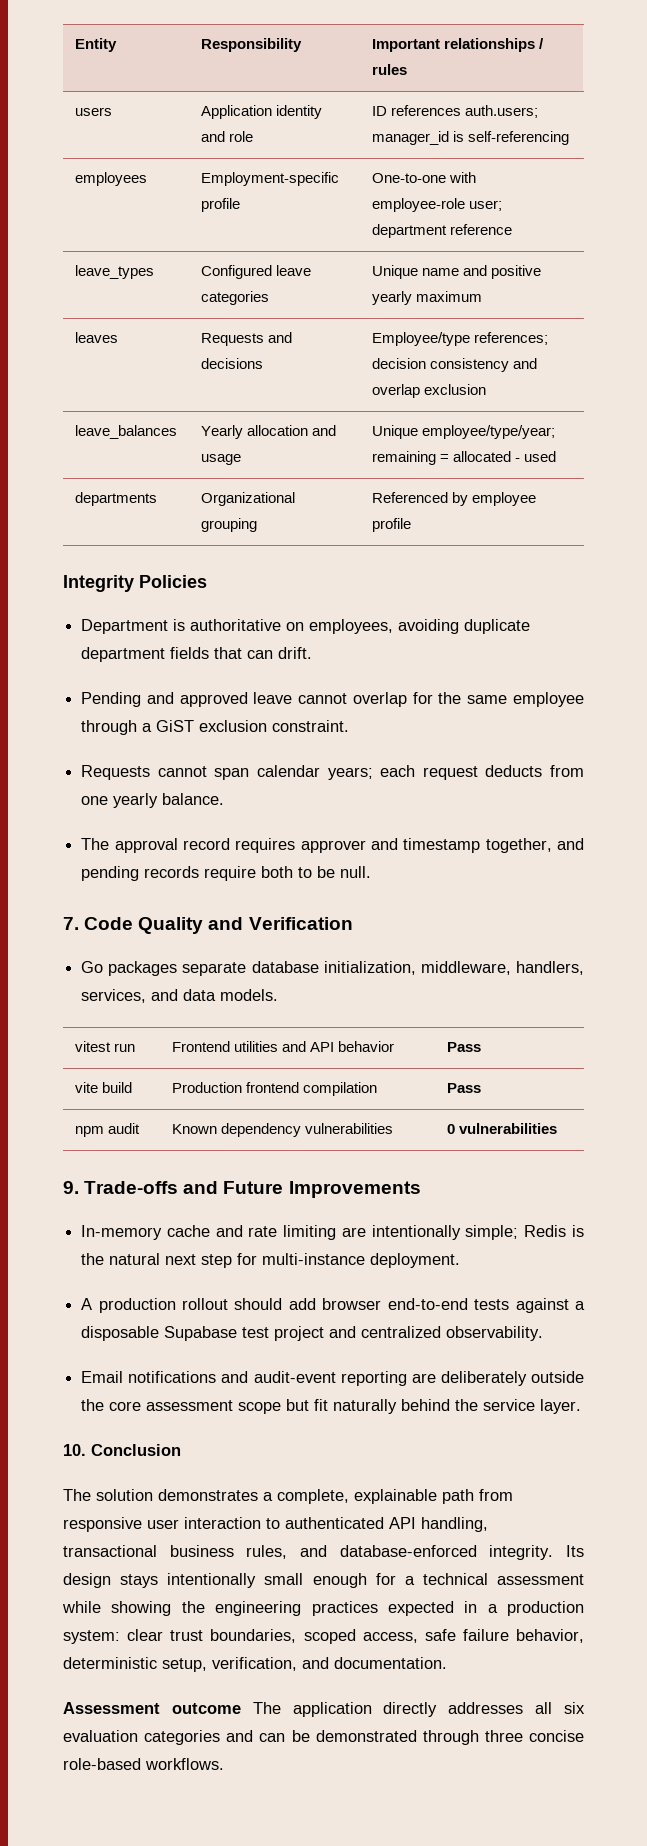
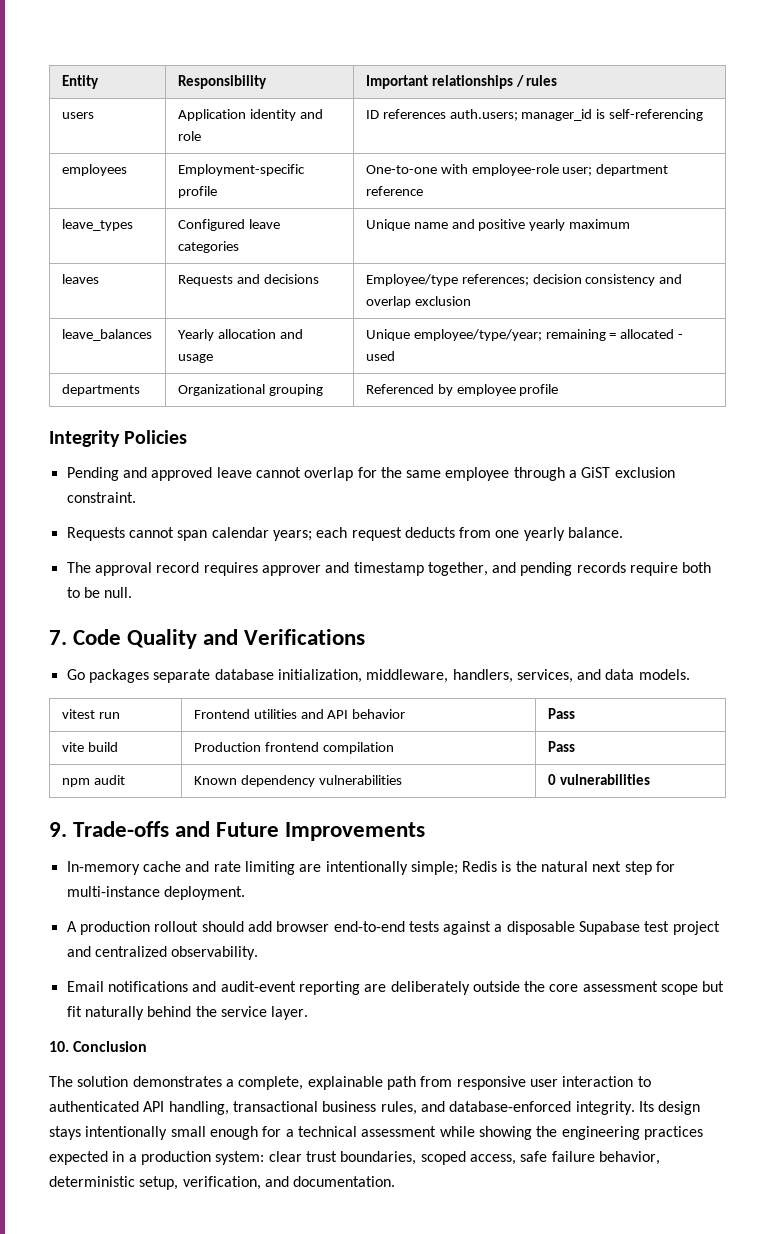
[81,619,531,634] [81,647,313,662] // Department is authoritative on employees, avoiding duplicate department fields that can drift. -> (188, 437) none
[248,917,353,930] Verification -> [244,629,366,645] Verifications
[63,1702,585,1717] [63,1730,584,1745] [63,1758,224,1770] // Assessment outcome The application directly addresses all six evaluation categories and can be demonstrated through three concise role-based workflows. -> (396, 1181) none

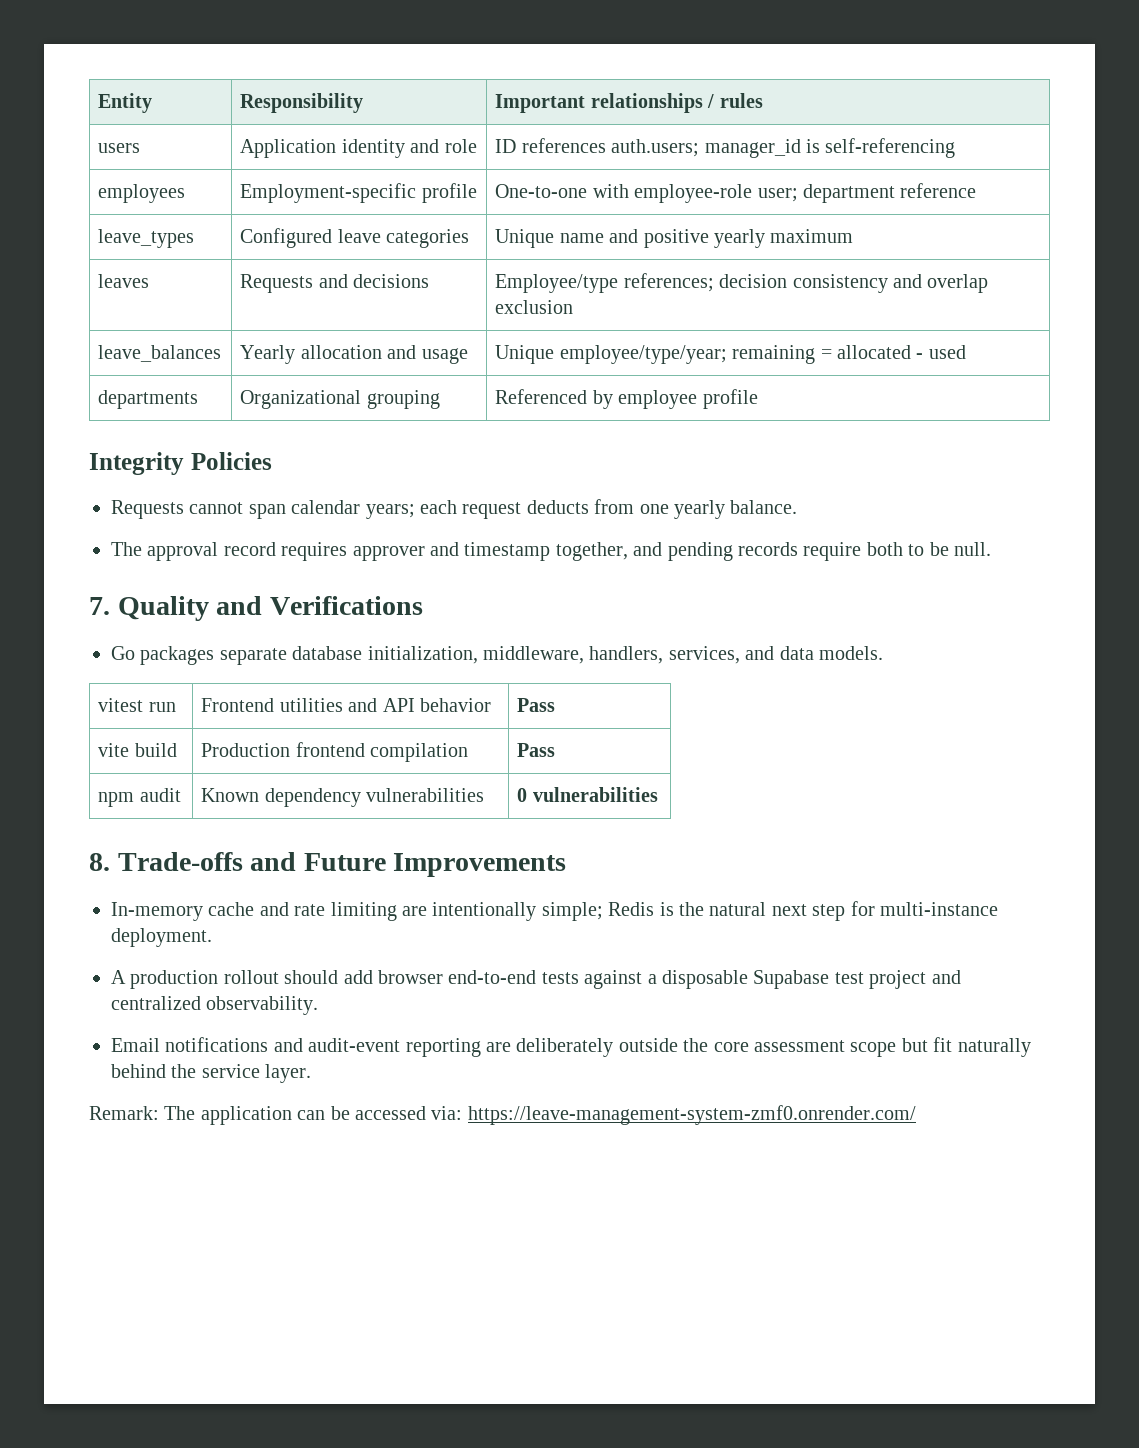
[66,467,675,481] [66,492,136,503] // Pending and approved leave cannot overlap for the same employee through a GiST exclusion constraint. -> (272, 461) none
[73,629,122,645] Code -> (110, 606) none
[49,822,67,837] 9. -> [89,853,110,871] 8.
[49,1041,148,1052] [49,1076,651,1090] [49,1101,701,1115] [49,1126,703,1140] [49,1151,660,1165] [49,1176,396,1190] 10. Conclusion // The solution demonstrates a complete, explainable path from responsive user interaction to authenticated API handling, transactional business rules, and database-enforced integrity. Its design stays intentionally small enough for a technical assessment while showing the engineering practices expected in a production system: clear trust boundaries, scoped access, safe failure behavior, deterministic setup, verification, and documentation. -> [89,1105,916,1125] Remark: The application can be accessed via: https://leave-management-system-zmf0.onrender.com/

